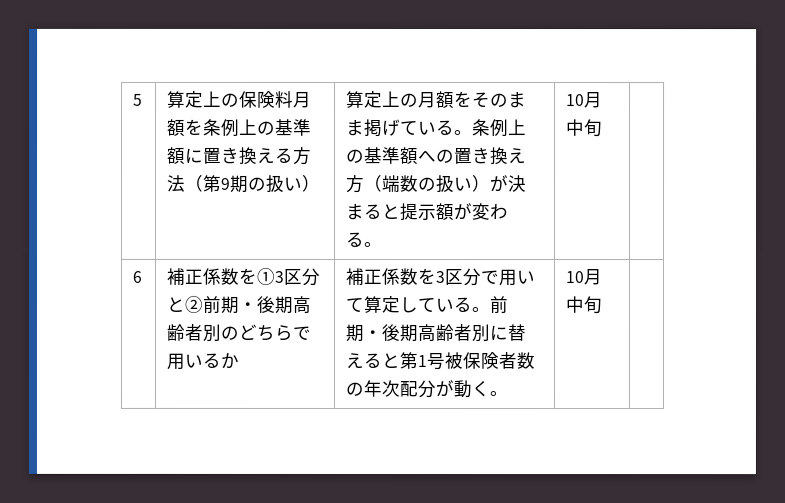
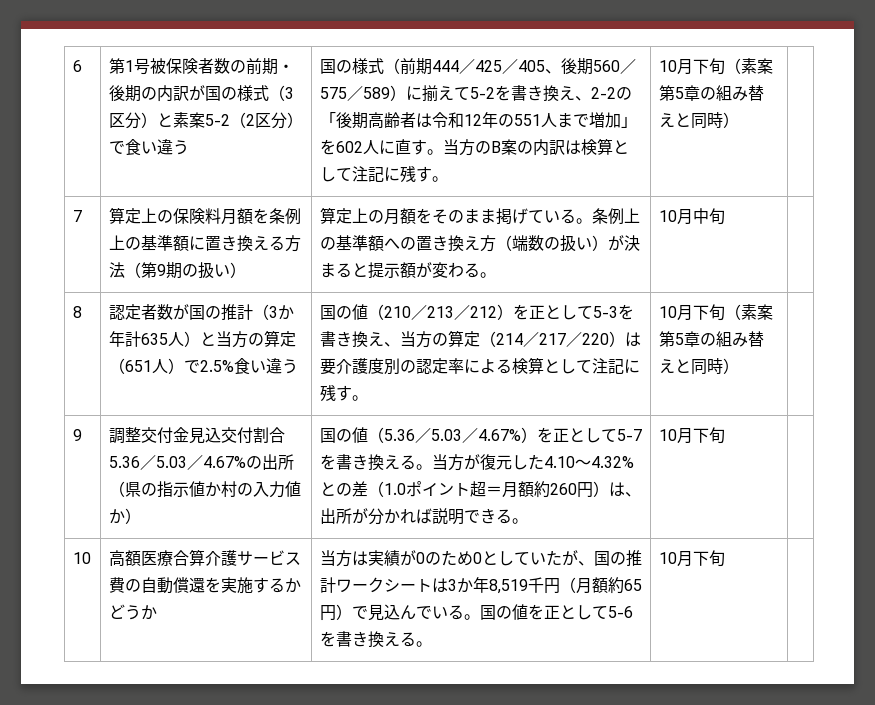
[133,93,144,106] 5 -> [72,60,82,72] [108,58,294,75] [108,85,294,102] [108,112,303,129] [108,139,189,156] [319,58,636,75] [319,85,632,102] [319,112,637,129] [319,138,629,156] [319,166,448,183] [658,58,773,75] [658,85,764,101] [658,112,739,129] [72,210,82,222] 6 | 第1号被保険者数の前期・後期の内訳が国の様式（3区分）と素案5-2（2区分）で食い違う | 国の様式（前期444／425／405、後期560／575／589）に揃えて5-2を書き換え、2-2の「後期高齢者は令和12年の551人まで増加」を602人に直す。当方のB案の内訳は検算として注記に残す。 | 10月下旬（素案第5章の組み替えと同時） | // 7
[132,270,143,283] [166,267,321,286] [166,295,312,314] [166,323,312,342] [166,352,240,370] [345,267,536,287] [345,295,509,315] [345,323,527,343] [345,352,536,371] [345,379,509,399] [565,269,603,286] [565,296,585,314] 6 | 補正係数を①3区分と②前期・後期高齢者別のどちらで用いるか | 補正係数を3区分で用いて算定している。前期・後期高齢者別に替えると第1号被保険者数の年次配分が動く。 | 10月中 -> [72,306,82,318] [108,304,294,321] [108,330,296,348] [108,358,298,375] [319,304,634,320] [319,330,641,348] [319,357,640,375] [319,385,368,402] [658,304,773,321] [658,331,764,347] [658,358,739,375] [72,429,82,441] [108,427,285,444] [108,454,294,470] [108,481,301,498] [108,508,141,524] [319,427,642,443] [319,454,634,471] [319,481,641,498] [319,508,528,525] [658,427,725,444] [72,552,91,564] [108,549,301,567] [108,577,301,594] [108,604,157,620] [319,550,642,567] [319,577,642,594] [319,604,633,621] [319,631,432,648] [658,551,709,567] 8 | 認定者数が国の推計（3か年計635人）と当方の算定（651人）で2.5%食い違う | 国の値（210／213／212）を正として5-3を書き換え、当方の算定（214／217／220）は要介護度別の認定率による検算として注記に残す。 | 10月下旬（素案第5章の組み替えと同時） | // 9 | 調整交付金見込交付割合5.36／5.03／4.67%の出所（県の指示値か村の入力値か） | 国の値（5.36／5.03／4.67%）を正として5-7を書き換える。当方が復元した4.10〜4.32%との差（1.0ポイント超＝月額約260円）は、出所が分かれば説明できる。 | 10月下旬 | // 10 | 高額医療合算介護サービス費の自動償還を実施するかどうか | 当方は実績が0のため0としていたが、国の推計ワークシートは3か年8,519千円（月額約65円）で見込んでいる。国の値を正として5-6を書き換える。 | 10月下

